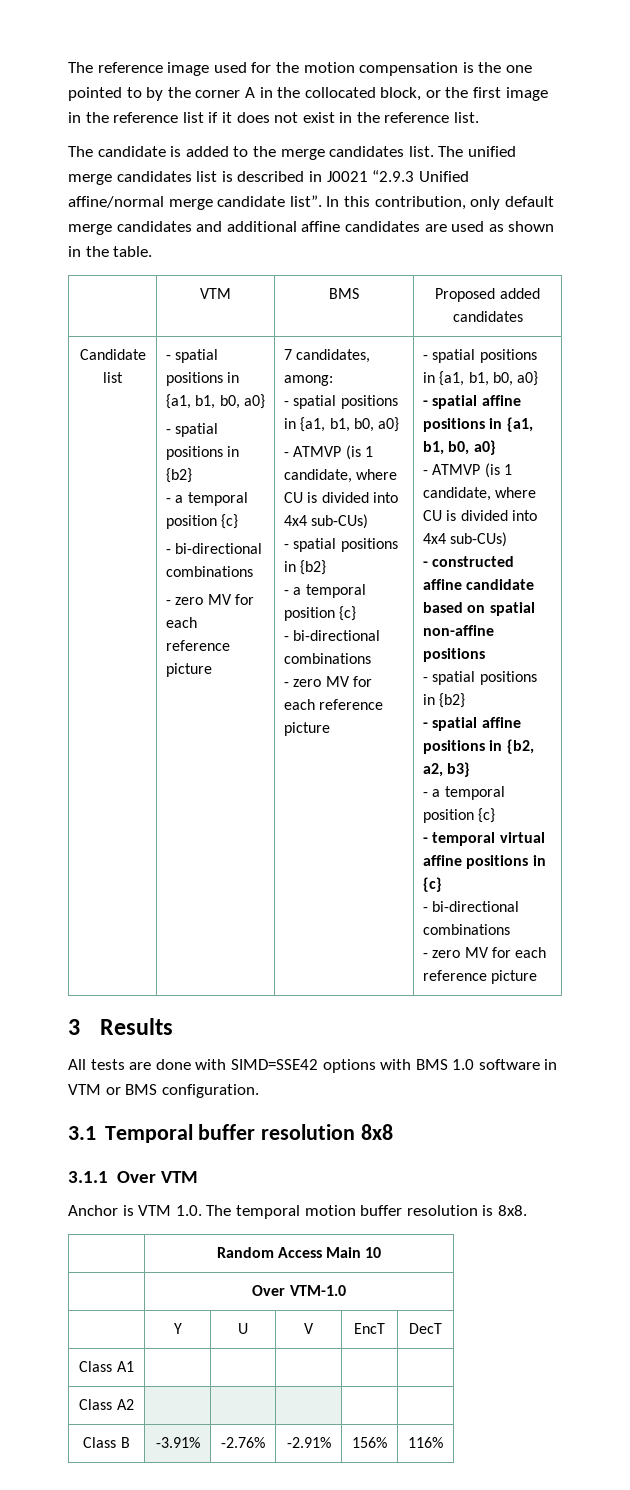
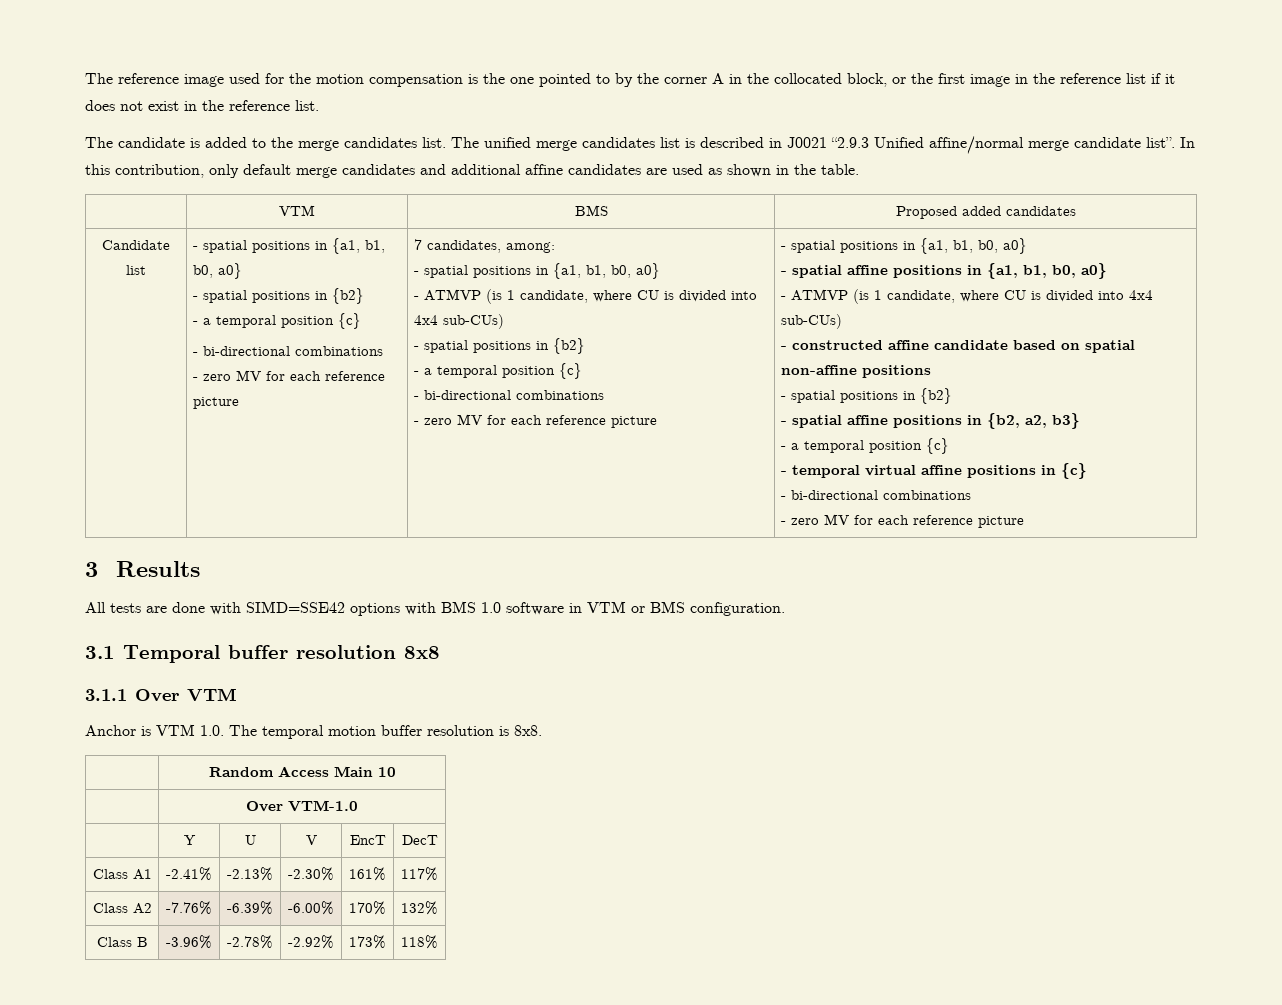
[79,1399,134,1410] [83,1437,130,1448] [155,1437,200,1448] [221,1437,265,1448] [286,1437,331,1448] [352,1437,387,1448] [408,1437,443,1448] | | | | // Class A2 | | | | | // Class B | -3.91% | -2.76% | -2.91% | 156% | 116% -> [166,867,212,881] [227,867,273,881] [288,867,334,881] [349,867,386,881] [401,867,438,881] [92,903,152,914] [166,901,212,915] [227,901,273,915] [288,901,334,915] [349,901,386,915] [401,901,438,915] [96,937,148,947] [166,935,212,949] [227,935,273,949] [288,935,334,949] [349,935,386,949] [401,935,438,949] -2.41% | -2.13% | -2.30% | 161% | 117% // Class A2 | -7.76% | -6.39% | -6.00% | 170% | 132% // Class B | -3.96% | -2.78% | -2.92% | 173% | 118%

